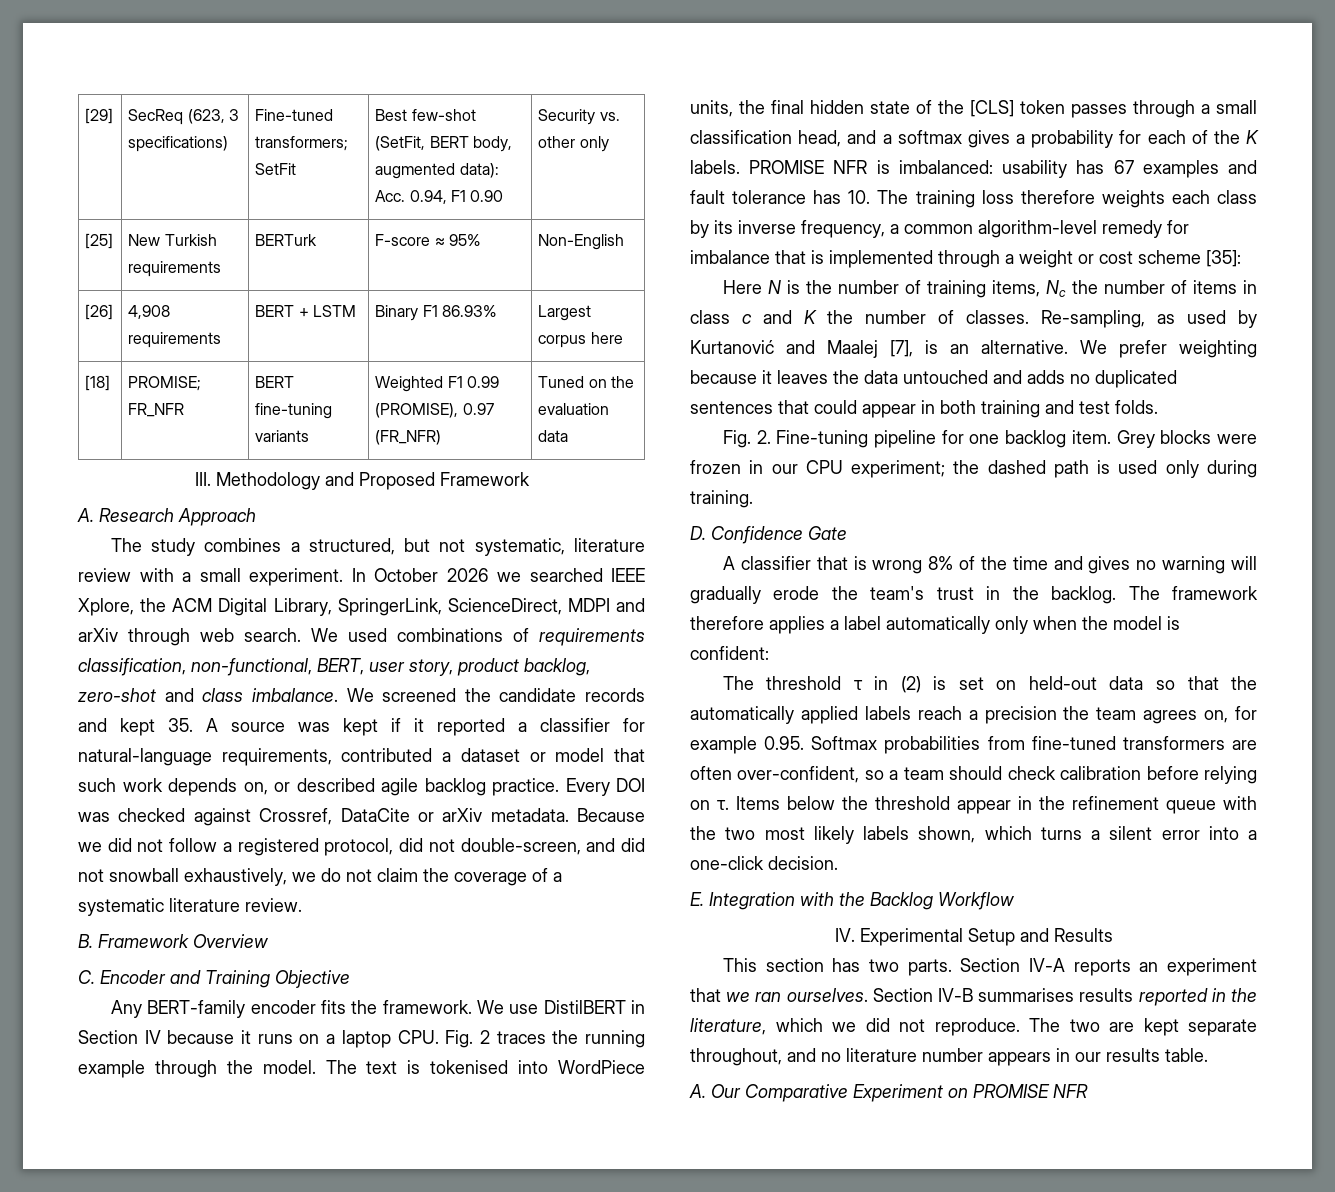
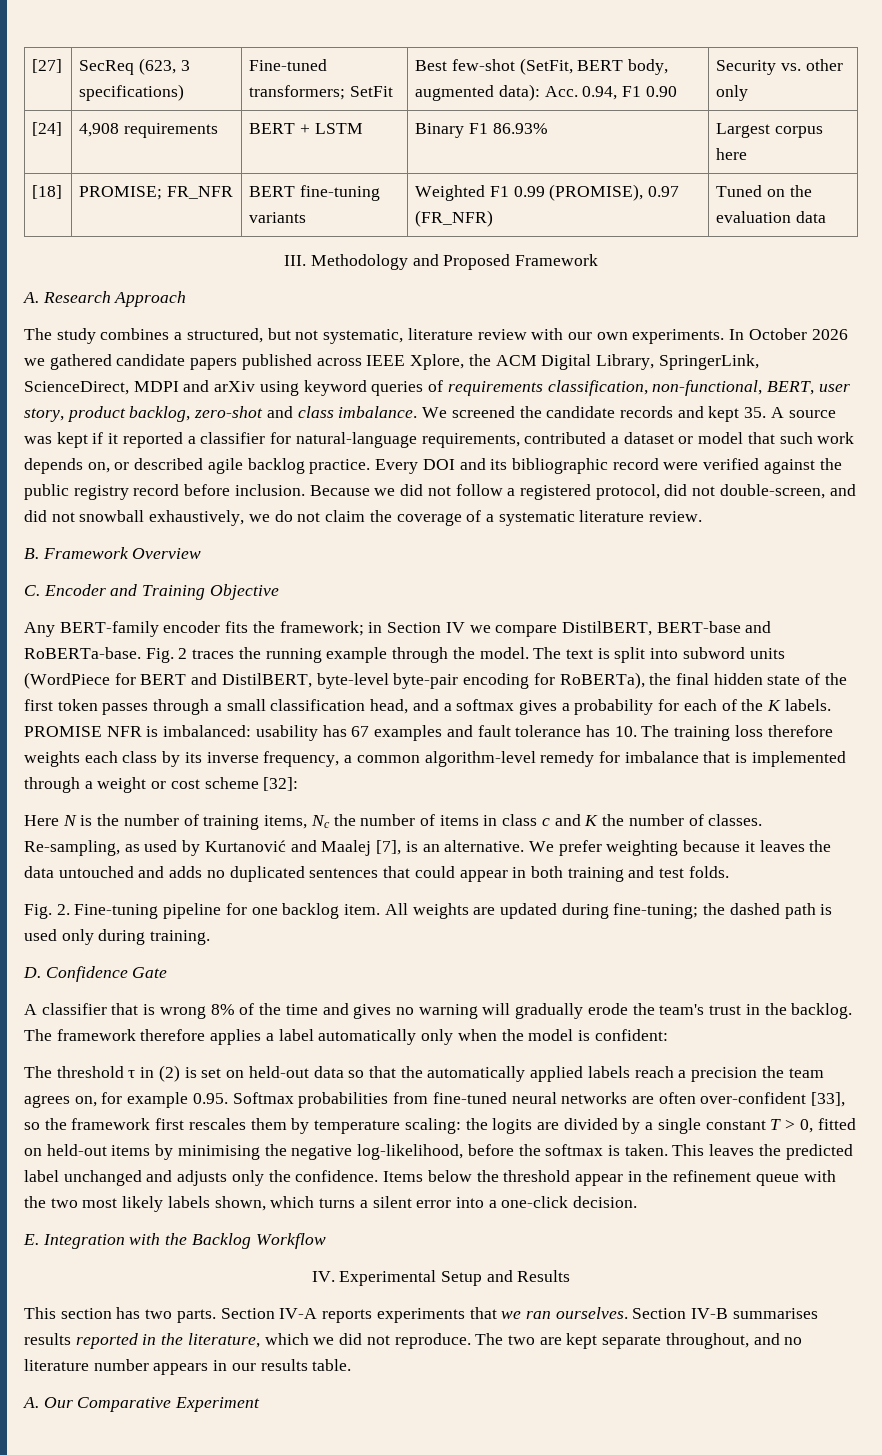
[85,108,114,124] [29] -> [32,59,63,73] [27]
[85,233,114,249] [128,234,217,246] [128,261,222,277] [255,234,318,246] [375,234,482,246] [538,234,625,250] [85,304,114,320] [25] | New Turkish requirements | BERTurk | F-score ≈ 95% | Non-English // [26] -> [32,122,63,136] [24]
[182,568,343,586] a small experiment. -> [567,329,725,344] our own experiments.
[529,568,603,582] searched -> [49,354,362,370] gathered candidate papers published across
[128,628,503,646] through web search. We used combinations -> [259,380,424,396] using keyword queries
[78,808,569,826] was checked against Crossref, DataCite or arXiv metadata. -> [459,458,842,474] [24,484,305,500] and its bibliographic record were verified against the public registry record before inclusion.
[382,1000,645,1014] [78,1030,439,1048] framework. We use DistilBERT in Section IV because it runs on a laptop CPU. -> [279,621,772,637] [24,647,141,659] framework; in Section IV we compare DistilBERT, BERT-base and RoBERTa-base.
[430,1060,646,1074] [690,100,733,117] tokenised into WordPiece units, -> [614,647,785,663] [24,672,645,689] split into subword units (WordPiece for BERT and DistilBERT, byte-level byte-pair encoding for RoBERTa),
[970,100,1014,117] [CLS] -> [24,699,53,711] first
[1206,250,1241,267] [35]: -> [263,777,299,791] [32]:
[1116,430,1257,448] [690,460,946,478] Grey blocks were frozen in our CPU experiment; -> [384,903,699,919] All weights are updated during fine-tuning;
[1122,736,1257,750] [690,766,1257,784] [690,800,729,810] transformers are often over-confident, so a team should check calibration before relying on τ. -> [511,1092,846,1107] [24,1118,856,1134] [24,1144,853,1160] [24,1170,379,1186] neural networks are often over-confident [33], so the framework first rescales them by temperature scaling: the logits are divided by a single constant T > 0, fitted on held-out items by minimising the negative log-likelihood, before the softmax is taken. This leaves the predicted label unchanged and adjusts only the confidence.
[1139,958,1257,976] an experiment -> [376,1308,465,1323] experiments
[948,1084,1088,1098] on PROMISE NFR -> (261, 1404) none

